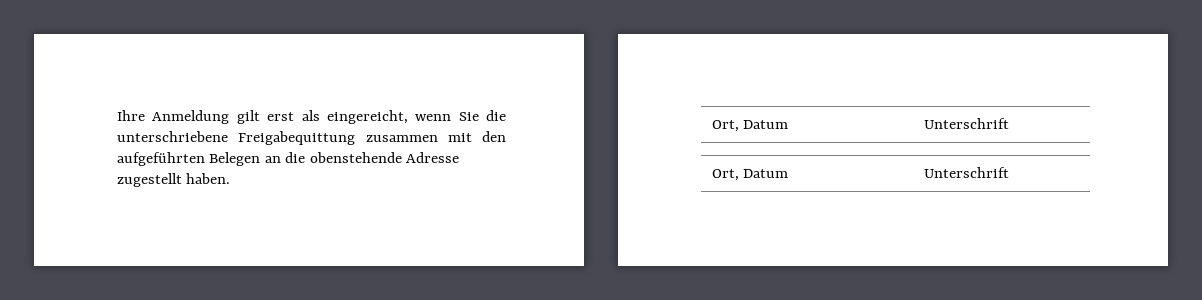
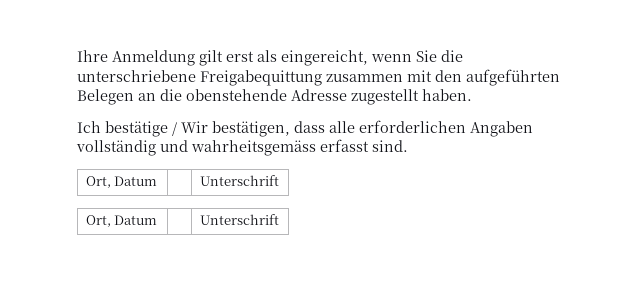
(231, 178) none -> [77,120,533,137] [76,139,408,156] // Ich bestätige / Wir bestätigen, dass alle erforderlichen Angaben vollständig und wahrheitsgemäss erfasst sind.

